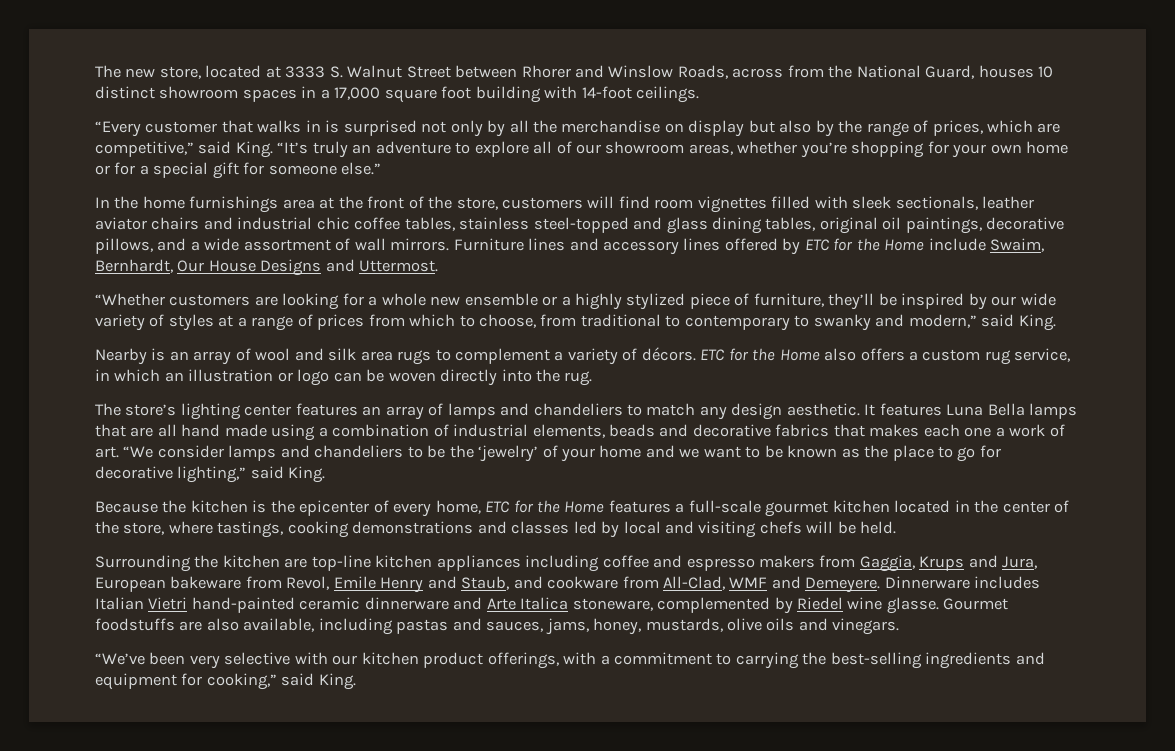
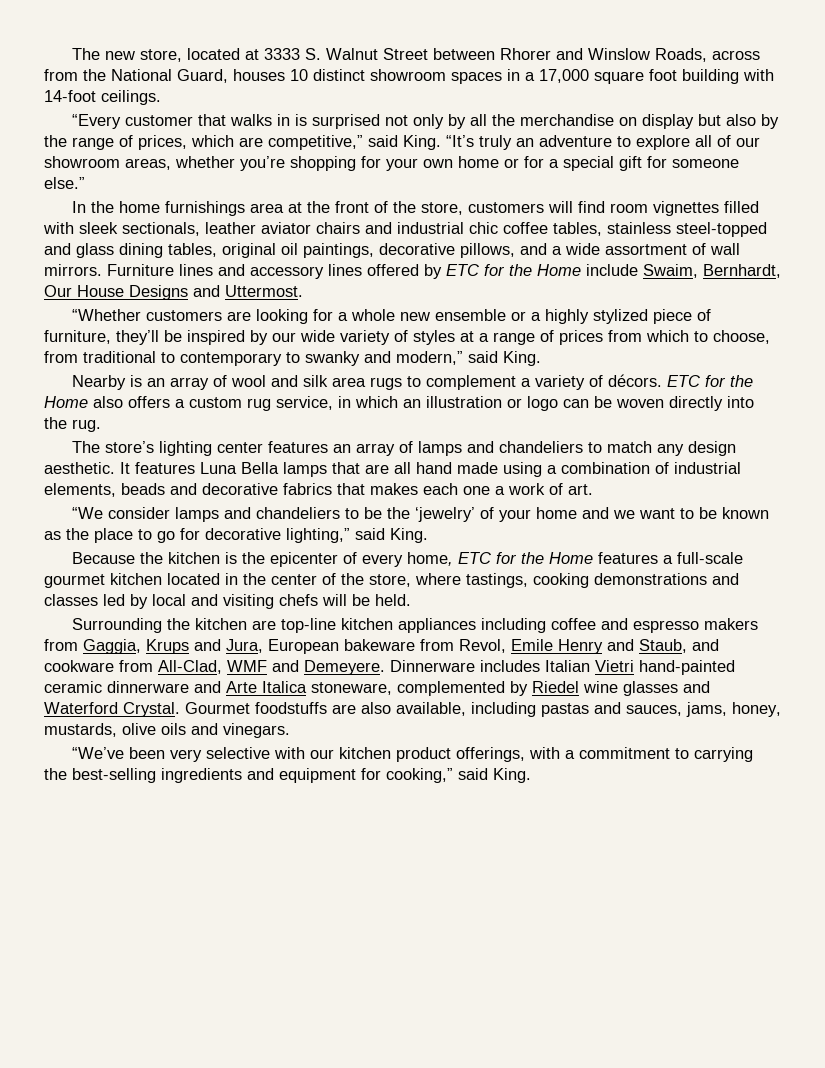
(119, 452) none -> (593, 489) //
[886,597,939,614] glasse. -> [623,681,710,696] [44,702,180,717] glasses and Waterford Crystal.

